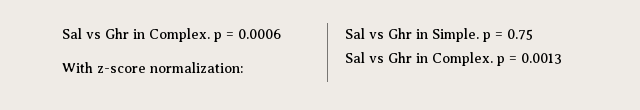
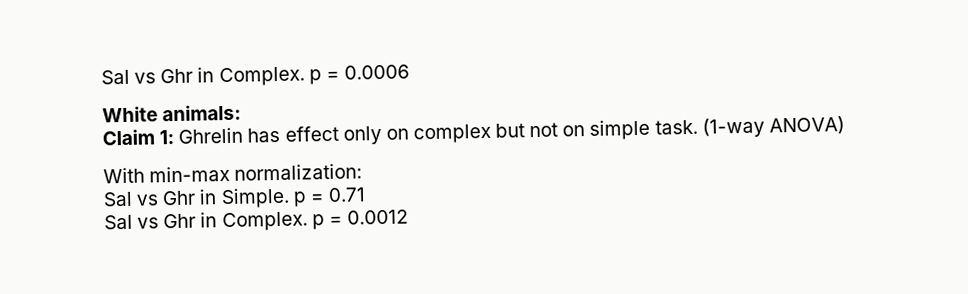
(281, 34) none -> [102,104,242,123] [102,116,845,146] // White animals: // Claim 1: Ghrelin has effect only on complex but not on simple task. (1-way ANOVA)
[97,66,146,73] z-score -> [149,165,231,183] min-max
[507,29,533,40] [345,52,562,66] 0.75 // Sal vs Ghr in Complex. p = 0.0013 -> [327,187,366,203] [104,209,409,232] 0.71 // Sal vs Ghr in Complex. p = 0.0012

